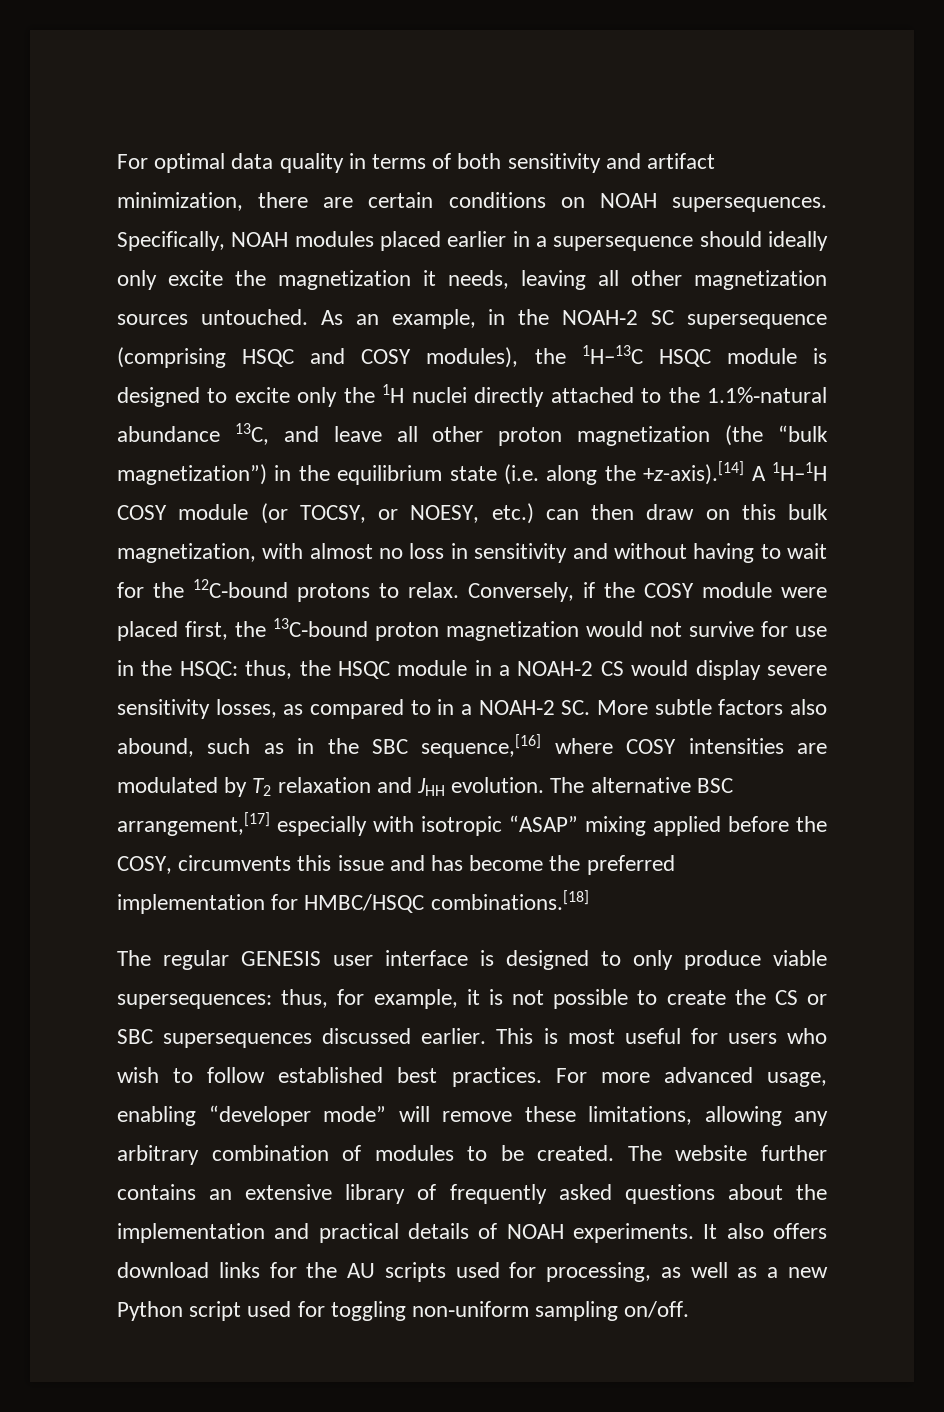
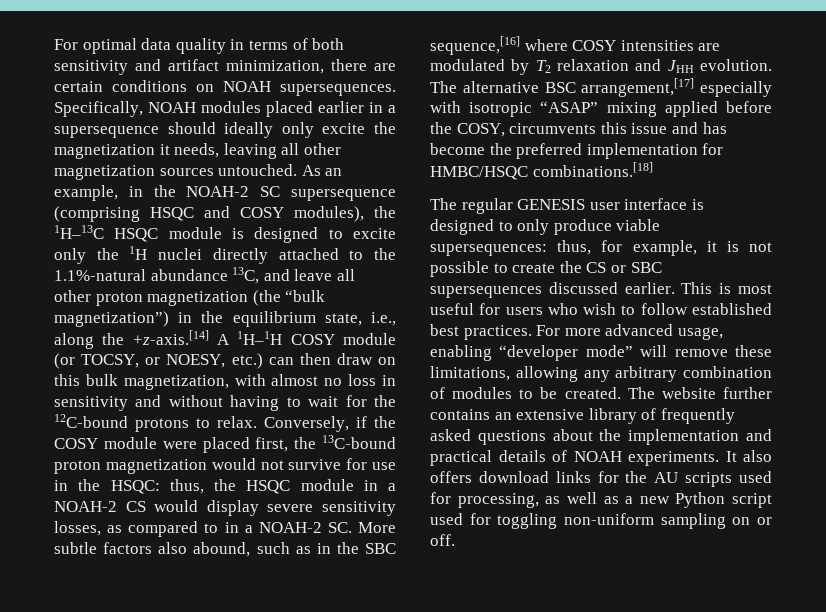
[449,464,539,485] state (i.e. -> [324,312,396,326] state, i.e.,
[643,461,745,485] +z-axis).[14] -> [132,330,209,345] +z-axis.[14]
[624,1301,690,1318] on/off. -> [732,517,772,525] [430,534,455,546] on or off.

